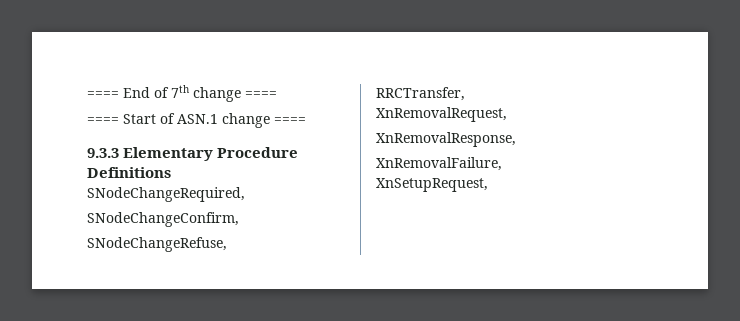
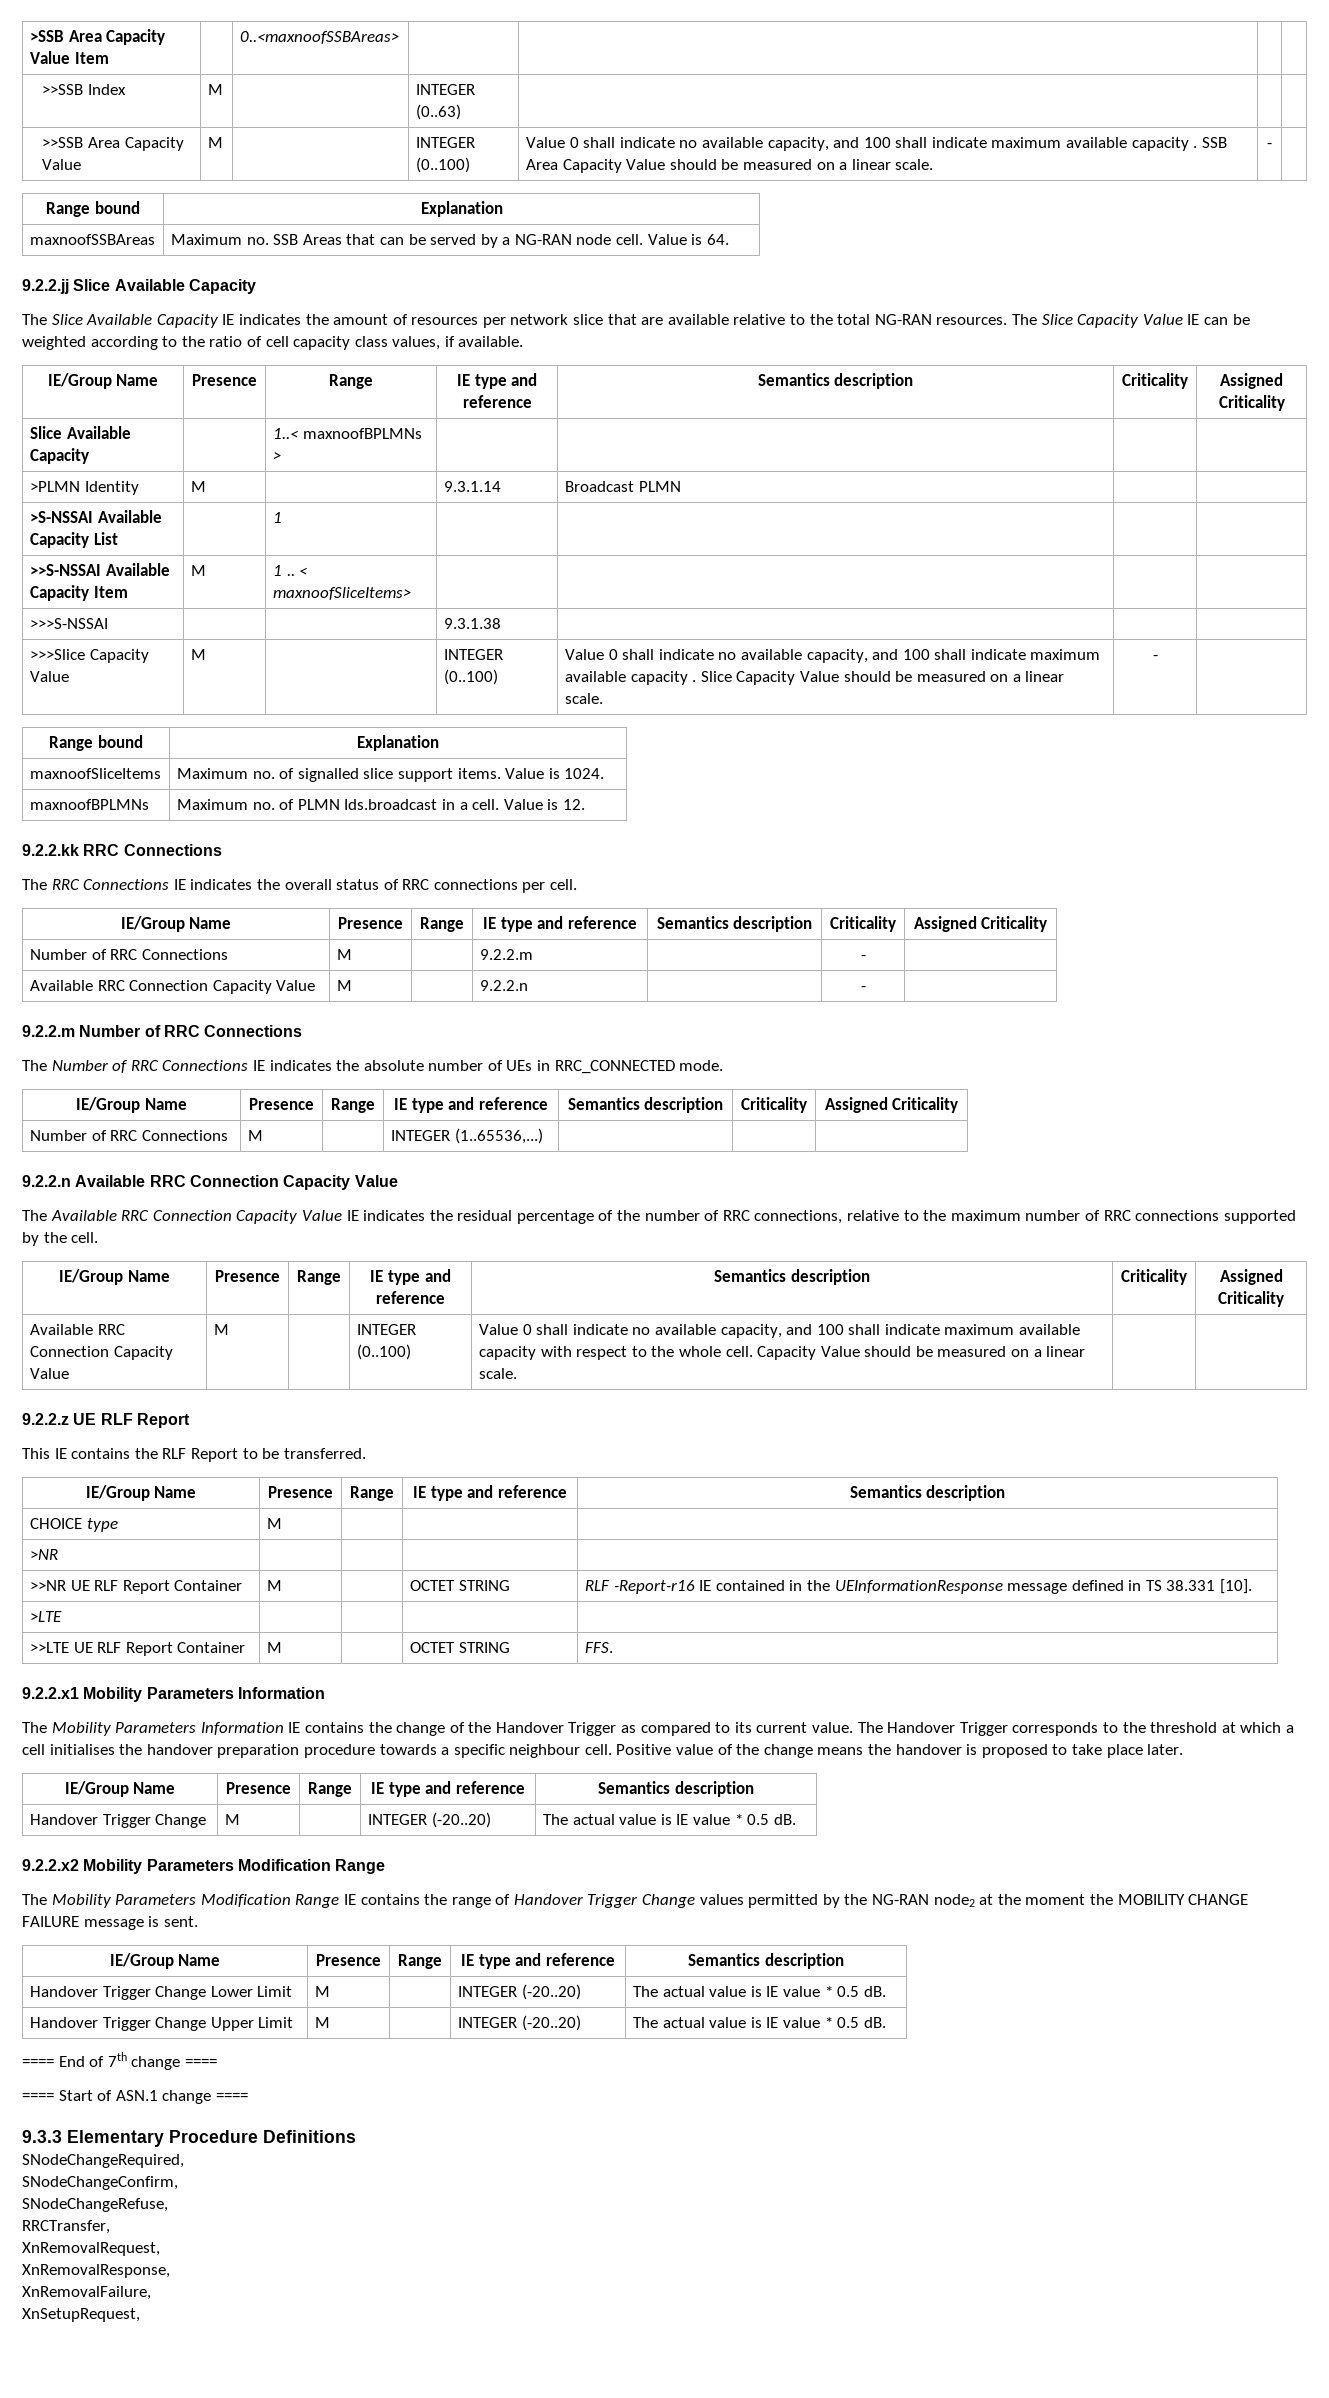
(87, 94) none -> [29,29,166,45] [29,51,109,64] [239,31,399,44] [42,84,127,95] [207,84,223,95] [415,84,475,95] [415,104,461,120] [42,137,184,151] [42,159,82,170] [207,137,223,148] [415,137,475,148] [415,157,470,173] [525,137,1227,151] [525,159,934,173] [1267,143,1272,148] [46,201,140,217] [420,201,503,217] [29,234,155,245] [170,234,729,248] [22,279,256,294] [22,314,1250,328] [22,336,524,350] [47,373,159,389] [192,374,257,386] [329,374,373,389] [456,373,538,389] [462,395,532,408] [757,373,914,389] [1122,373,1188,389] [1220,373,1283,389] [1218,395,1285,411] [29,426,131,439] [29,448,89,464] [272,428,422,439] [272,452,281,461] [29,481,139,495] [190,481,206,492] [443,481,501,492] [564,481,681,492] [29,510,162,523] [29,532,118,548] [272,512,282,523] [29,563,170,576] [29,585,128,601] [190,565,206,576] [272,565,308,576] [272,587,411,600] [29,618,108,629] [443,618,501,629] [29,649,149,663] [29,671,69,682] [190,649,206,660] [443,649,503,660] [443,669,498,685] [564,649,1101,663] [564,671,1065,685] [564,693,603,704] [1152,655,1158,660] [49,735,143,751] [357,735,440,751] [29,768,161,779] [176,768,605,782] [29,799,149,810] [176,799,585,810] [22,844,222,856] [22,879,578,893] [120,916,232,932] [338,917,403,929] [420,917,464,932] [483,916,637,932] [656,916,813,932] [830,916,896,932] [913,916,1048,932] [29,949,228,960] [336,949,352,960] [479,949,533,960] [860,955,866,960] [29,980,316,994] [336,980,352,991] [479,980,528,991] [860,986,866,991] [22,1025,303,1037] [22,1060,724,1074] [76,1097,187,1113] [249,1098,314,1110] [331,1098,375,1113] [394,1097,548,1113] [567,1097,724,1113] [741,1097,807,1113] [824,1097,959,1113] [29,1130,228,1141] [247,1130,263,1141] [390,1128,543,1144] [22,1175,398,1190] [22,1210,1296,1224] [22,1232,99,1246] [59,1269,170,1285] [215,1270,280,1282] [297,1270,341,1285] [370,1269,451,1285] [376,1291,445,1304] [714,1269,870,1285] [1121,1269,1187,1285] [1219,1269,1283,1285] [1218,1291,1284,1307] [29,1324,125,1335] [29,1346,173,1360] [29,1368,69,1379] [213,1324,229,1335] [356,1324,416,1335] [356,1344,411,1360] [478,1324,1081,1338] [478,1346,1086,1360] [478,1368,517,1379] [22,1413,190,1428] [22,1448,366,1462] [85,1485,197,1501] [268,1486,333,1498] [350,1486,394,1501] [413,1485,567,1501] [849,1485,1006,1501] [29,1518,118,1532] [266,1518,282,1529] [29,1549,58,1560] [29,1580,243,1594] [266,1580,282,1591] [409,1580,510,1591] [584,1579,1253,1594] [29,1611,62,1622] [29,1642,246,1656] [266,1642,282,1653] [409,1642,510,1653] [584,1642,613,1653] [22,1687,325,1702] [22,1722,1294,1736] [22,1744,1184,1758] [64,1781,176,1797] [226,1782,291,1794] [308,1782,352,1797] [371,1781,525,1797] [598,1781,754,1797] [29,1814,207,1828] [224,1814,240,1825] [367,1812,491,1828] [542,1814,796,1825] [22,1859,386,1874] [22,1894,1249,1908] [22,1916,198,1930] [109,1953,221,1969] [316,1954,381,1966] [398,1954,442,1969] [461,1953,615,1969] [688,1953,844,1969] [29,1986,293,2000] [314,1986,330,1997] [457,1984,581,2000] [632,1986,886,1997] [29,2017,294,2031] [314,2017,330,2028] [457,2015,581,2031] [632,2017,886,2028] >SSB Area Capacity Value Item | | 0..<maxnoofSSBAreas> | | | | // >>SSB Index | M | | INTEGER (0..63) | | | // >>SSB Area Capacity Value | M | | INTEGER (0..100) | Value 0 shall indicate no available capacity, and 100 shall indicate maximum available capacity . SSB Area Capacity Value should be measured on a linear scale. | - | // Range bound | Explanation // maxnoofSSBAreas | Maximum no. SSB Areas that can be served by a NG-RAN node cell. Value is 64. // 9.2.2.jj Slice Available Capacity // The Slice Available Capacity IE indicates the amount of resources per network slice that are available relative to the total NG-RAN resources. The Slice Capacity Value IE can be weighted according to the ratio of cell capacity class values, if available. // IE/Group Name | Presence | Range | IE type and reference | Semantics description | Criticality | Assigned Criticality // Slice Available Capacity | | 1..< maxnoofBPLMNs > | | | | // >PLMN Identity | M | | 9.3.1.14 | Broadcast PLMN | | // >S-NSSAI Available Capacity List | | 1 | | | | // >>S-NSSAI Available Capacity Item | M | 1 .. < maxnoofSliceItems> | | | | // >>>S-NSSAI | | | 9.3.1.38 | | | // >>>Slice Capacity Value | M | | INTEGER (0..100) | Value 0 shall indicate no available capacity, and 100 shall indicate maximum available capacity . Slice Capacity Value should be measured on a linear scale. | - | // Range bound | Explanation // maxnoofSliceItems | Maximum no. of signalled slice support items. Value is 1024. // maxnoofBPLMNs | Maximum no. of PLMN Ids.broadcast in a cell. Value is 12. // 9.2.2.kk RRC Connections // The RRC Connections IE indicates the overall status of RRC connections per cell. // IE/Group Name | Presence | Range | IE type and reference | Semantics description | Criticality | Assigned Criticality // Number of RRC Connections | M | | 9.2.2.m | | - | // Available RRC Connection Capacity Value | M | | 9.2.2.n | | - | // 9.2.2.m Number of RRC Connections // The Number of RRC Connections IE indicates the absolute number of UEs in RRC_CONNECTED mode. // IE/Group Name | Presence | Range | IE type and reference | Semantics description | Criticality | Assigned Criticality // Number of RRC Connections | M | | INTEGER (1..65536,...) | | | // 9.2.2.n Available RRC Connection Capacity Value // The Available RRC Connection Capacity Value IE indicates the residual percentage of the number of RRC connections, relative to the maximum number of RRC connections supported by the cell. // IE/Group Name | Presence | Range | IE type and reference | Semantics description | Criticality | Assigned Criticality // Available RRC Connection Capacity Value | M | | INTEGER (0..100) | Value 0 shall indicate no available capacity, and 100 shall indicate maximum available capacity with respect to the whole cell. Capacity Value should be measured on a linear scale. | | // 9.2.2.z UE RLF Report // This IE contains the RLF Report to be transferred. // IE/Group Name | Presence | Range | IE type and reference | Semantics description // CHOICE type | M | | | // >NR | | | | // >>NR UE RLF Report Container | M | | OCTET STRING | RLF -Report-r16 IE contained in the UEInformationResponse message defined in TS 38.331 [10]. // >LTE | | | | // >>LTE UE RLF Report Container | M | | OCTET STRING | FFS. // 9.2.2.x1 Mobility Parameters Information // The Mobility Parameters Information IE contains the change of the Handover Trigger as compared to its current value. The Handover Trigger corresponds to the threshold at which a cell initialises the handover preparation procedure towards a specific neighbour cell. Positive value of the change means the handover is proposed to take place later. // IE/Group Name | Presence | Range | IE type and reference | Semantics description // Handover Trigger Change | M | | INTEGER (-20..20) | The actual value is IE value * 0.5 dB. // 9.2.2.x2 Mobility Parameters Modification Range // The Mobility Parameters Modification Range IE contains the range of Handover Trigger Change values permitted by the NG-RAN node2 at the moment the MOBILITY CHANGE FAILURE message is sent. // IE/Group Name | Presence | Range | IE type and reference | Semantics description // Handover Trigger Change Lower Limit | M | | INTEGER (-20..20) | The actual value is IE value * 0.5 dB. // Handover Trigger Change Upper Limit | M | | INTEGER (-20..20) | The actual value is IE value * 0.5 dB. //

